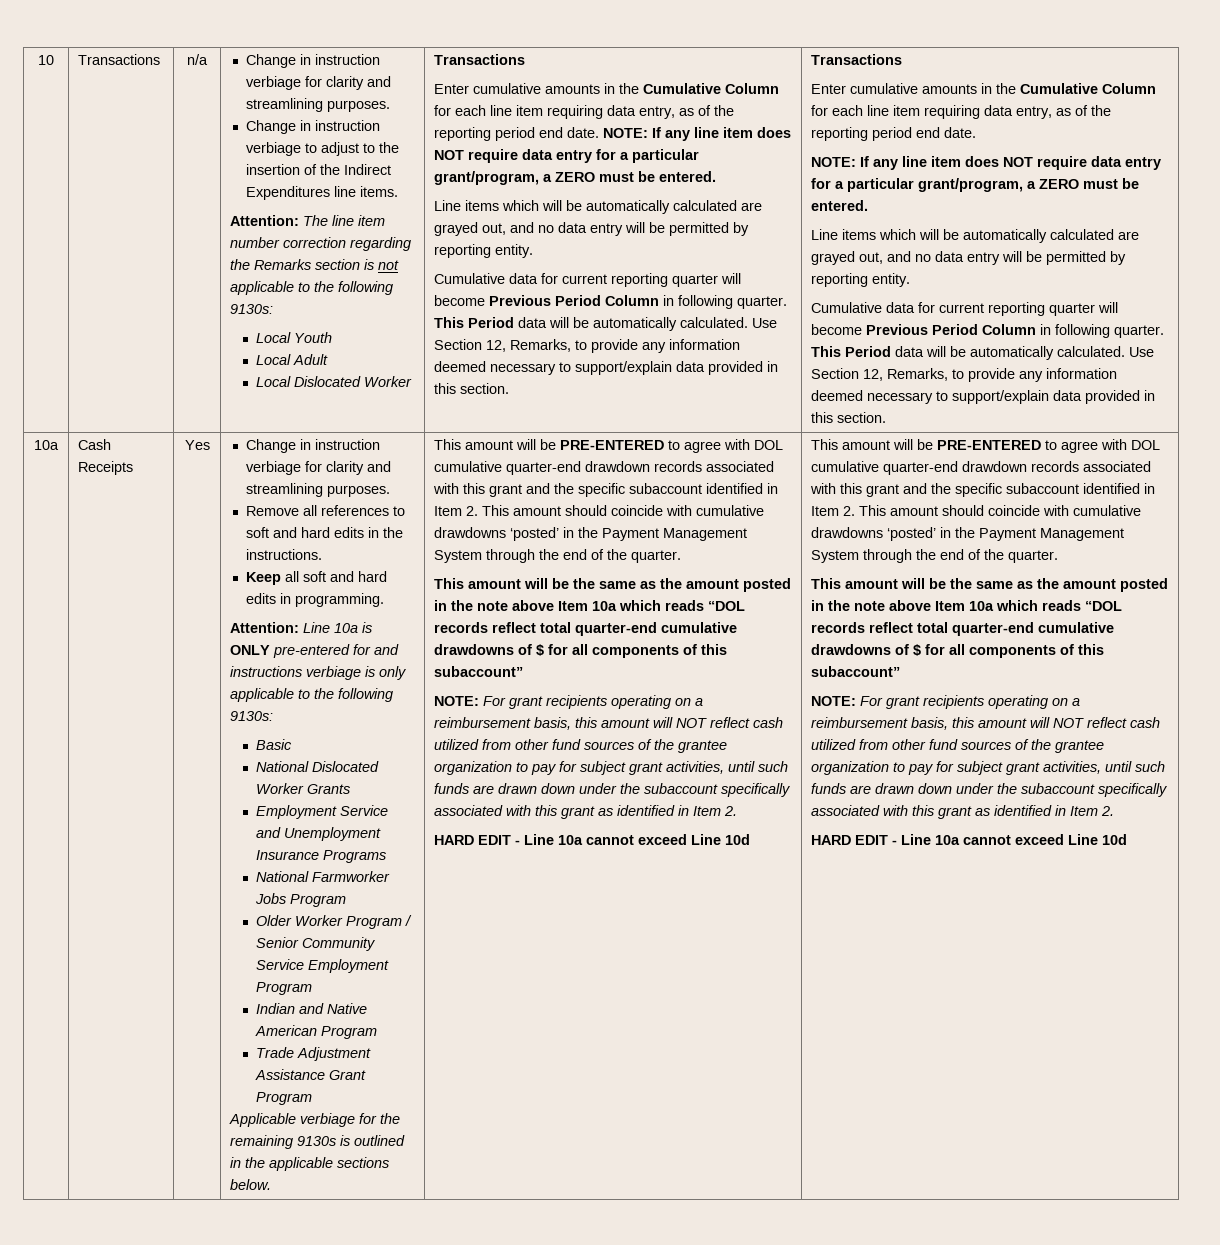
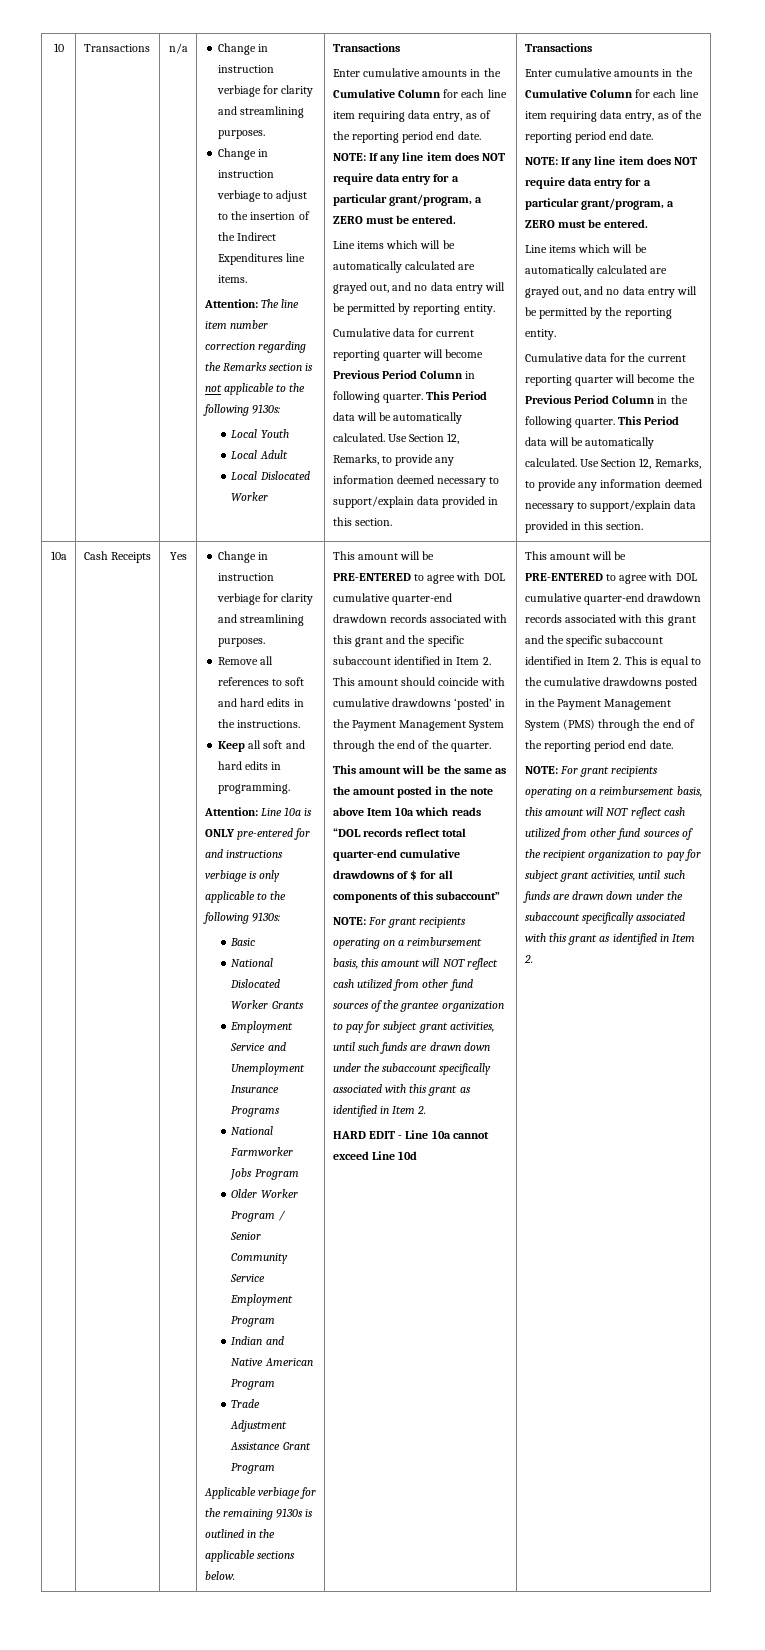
[811,273,911,287] [811,302,1119,316] [811,324,1052,335] reporting entity. // Cumulative data for current reporting quarter will become Previous Period Column in -> [605,307,672,319] [524,329,556,340] [524,353,686,362] [524,374,695,386] [524,395,688,404] the reporting entity. // Cumulative data for the current reporting quarter will become the Previous Period Column in the
[890,505,1142,516] [811,527,1125,541] [811,549,1059,563] [811,578,1169,592] [811,600,1123,611] [811,622,1115,636] [811,644,1105,658] [811,666,901,677] amount should coincide with cumulative drawdowns ‘posted’ in the Payment Management System through the end of the quarter. // This amount will be the same as the amount posted in the note above Item 10a which reads “DOL records reflect total quarter-end cumulative drawdowns of $ for all components of this subaccount” -> [649,656,702,668] [524,677,698,689] [524,698,672,710] [524,719,695,731] [524,740,673,752] is equal to the cumulative drawdowns posted in the Payment Management System (PMS) through the end of the reporting period end date.
[1055,740,1105,753] grantee -> [542,850,586,861] recipient
[811,834,1128,845] // HARD EDIT - Line 10a cannot exceed Line 10d -> (533, 959) none

